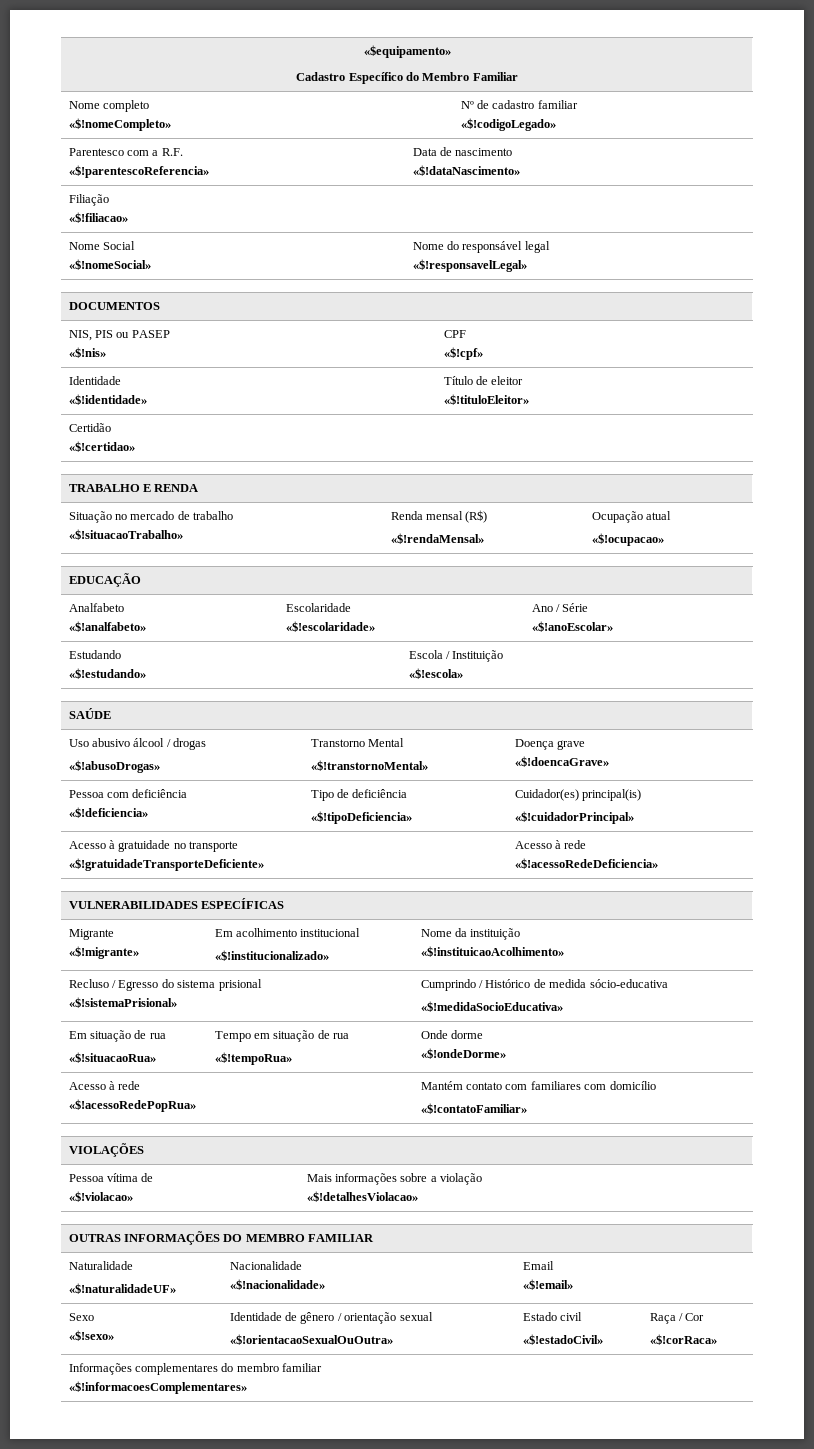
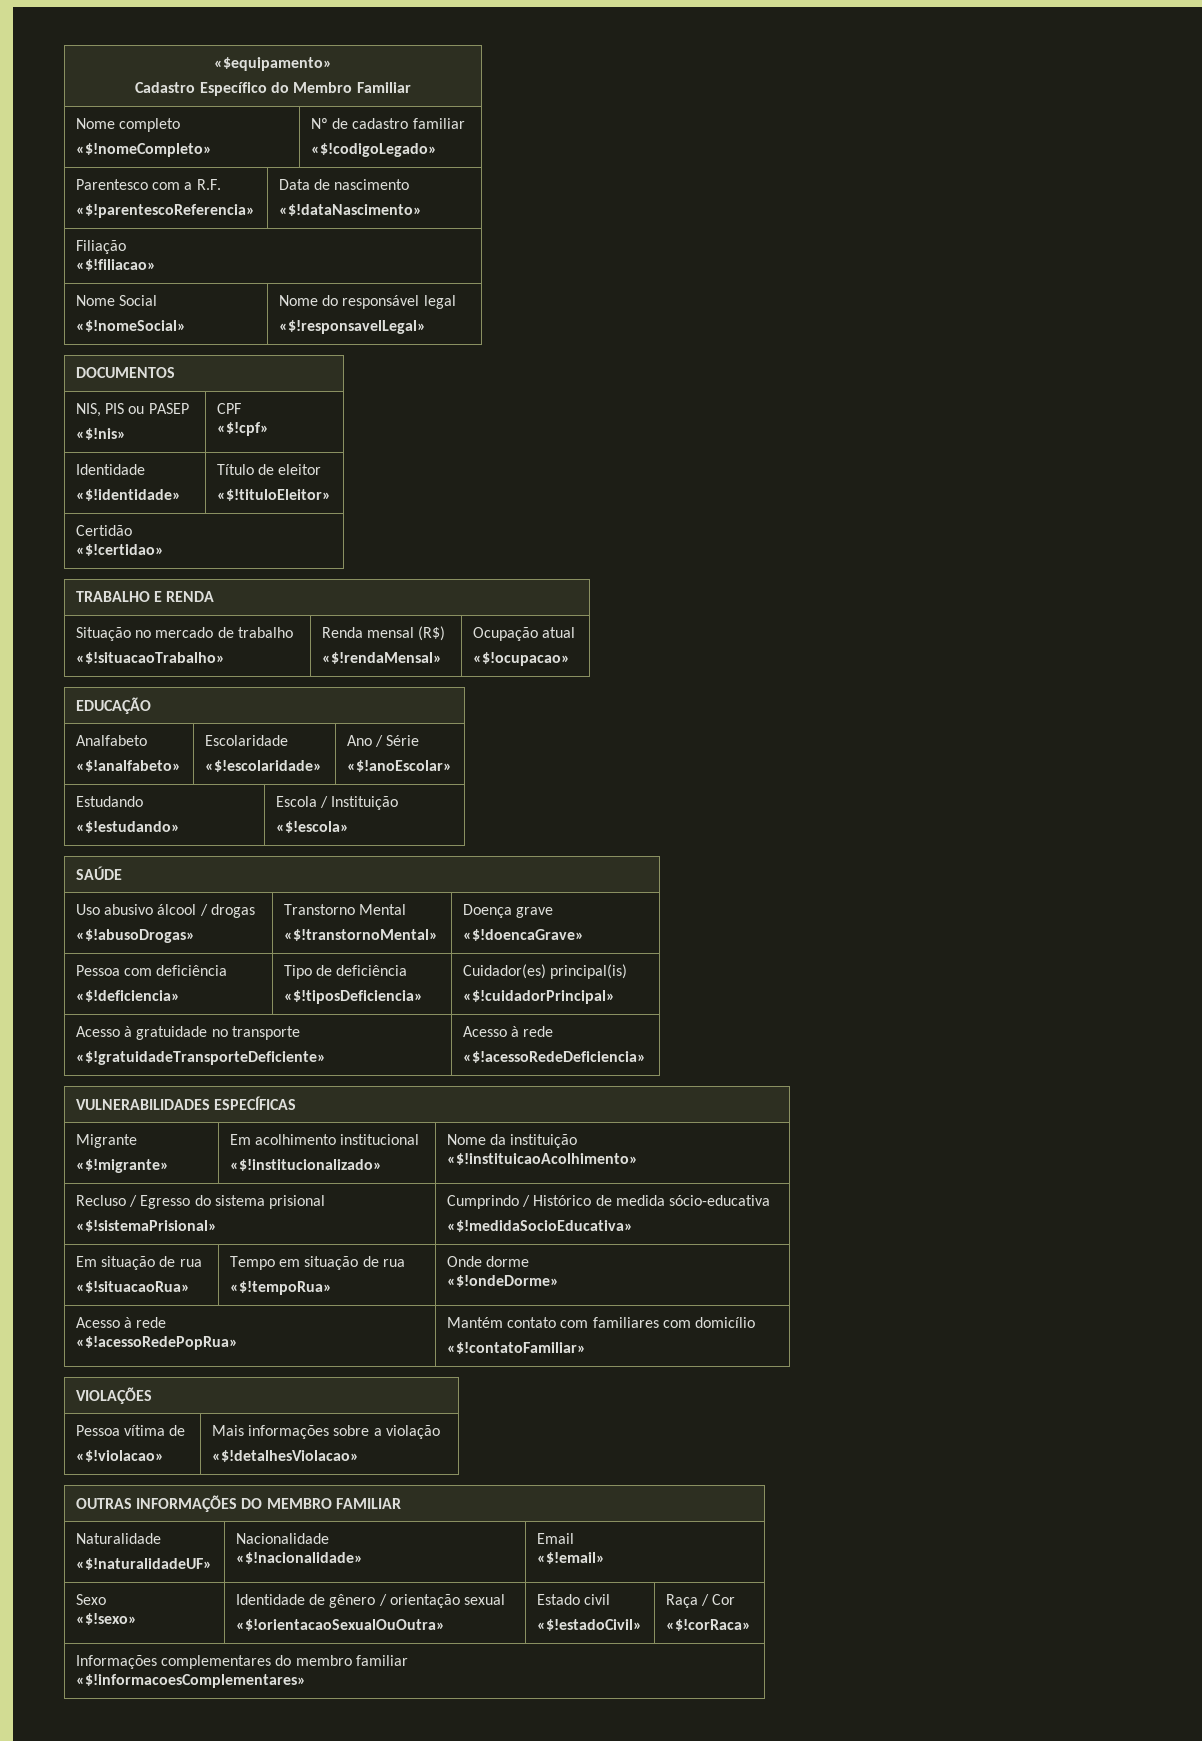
[310,811,412,824] «$!tipoDeficiencia» -> [283,990,423,1004] «$!tiposDeficiencia»

